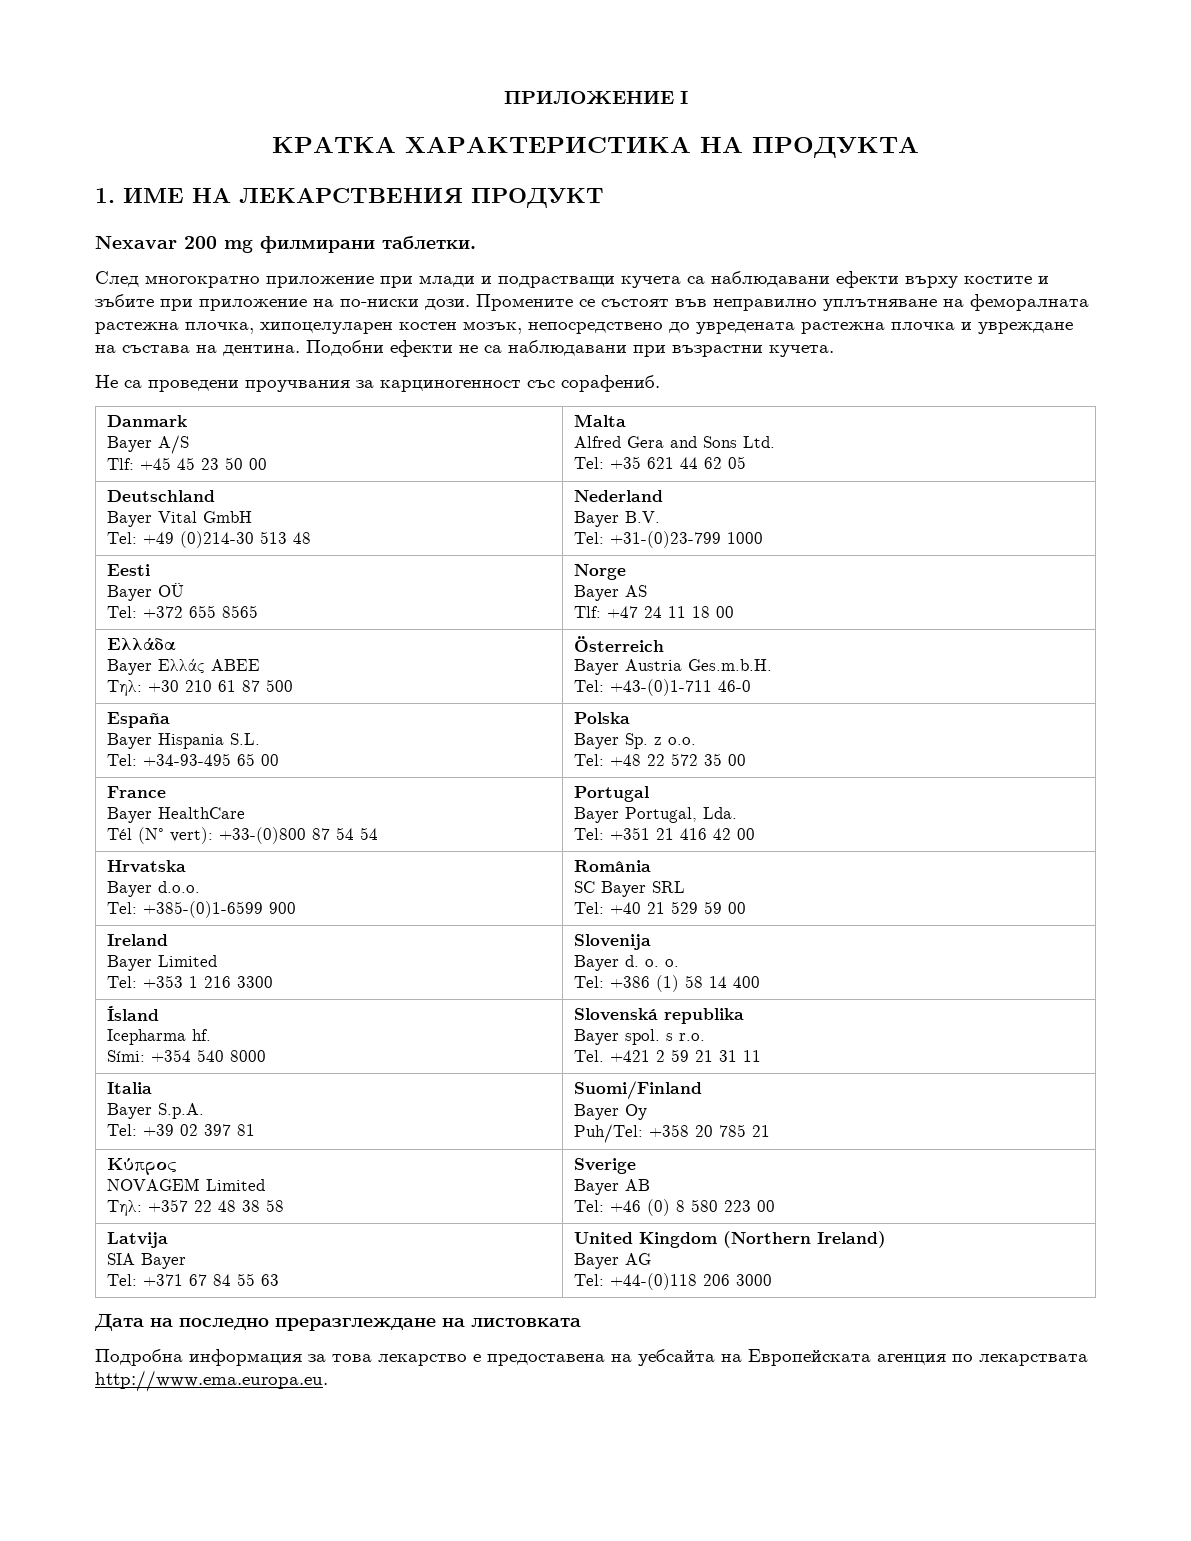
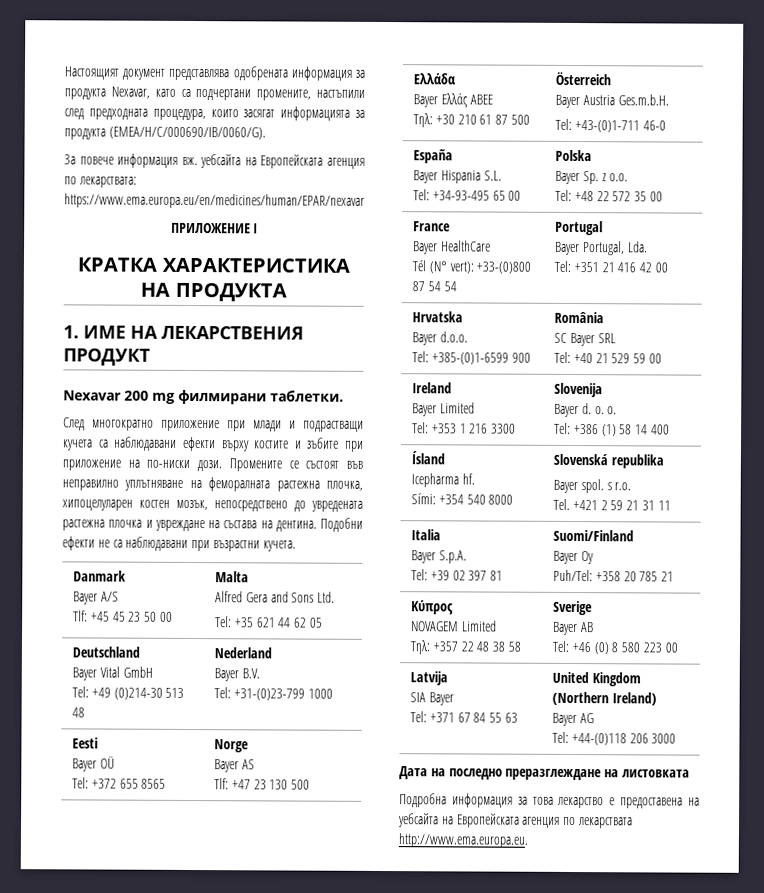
(503, 97) none -> [64,66,366,81] [64,86,365,101] [64,106,365,121] [64,126,266,140] [64,153,365,169] [64,176,137,188] [64,193,365,209] Настоящият документ представлява одобрената информация за продукта Nexavar, като са подчертани промените, настъпили след предходната процедура, които засягат информацията за продукта (EMEA/H/C/000690/IB/0060/G). // За повече информация вж. уебсайта на Европейската агенция по лекарствата: https://www.ema.europa.eu/en/medicines/human/EPAR/nexavar //
[95,375,660,392] // Не са проведени проучвания за карциногенност със сорафениб. -> (296, 546) none
[643,606,734,618] 24 11 18 00 -> [253,779,311,790] 23 130 500

